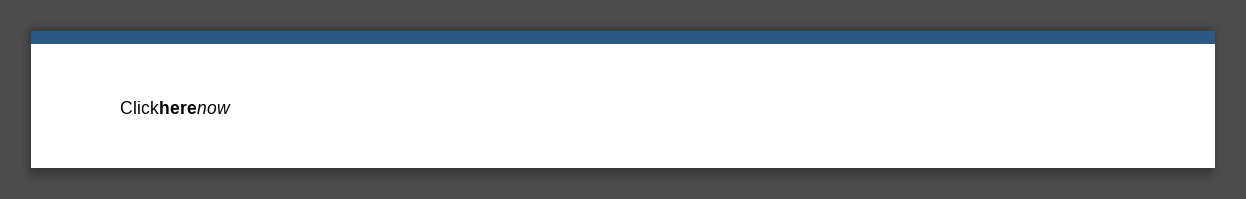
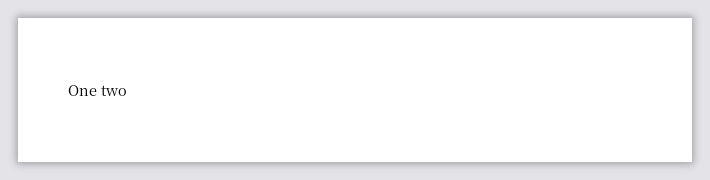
[120,101,231,114] Clickherenow -> [68,85,127,96] One two

